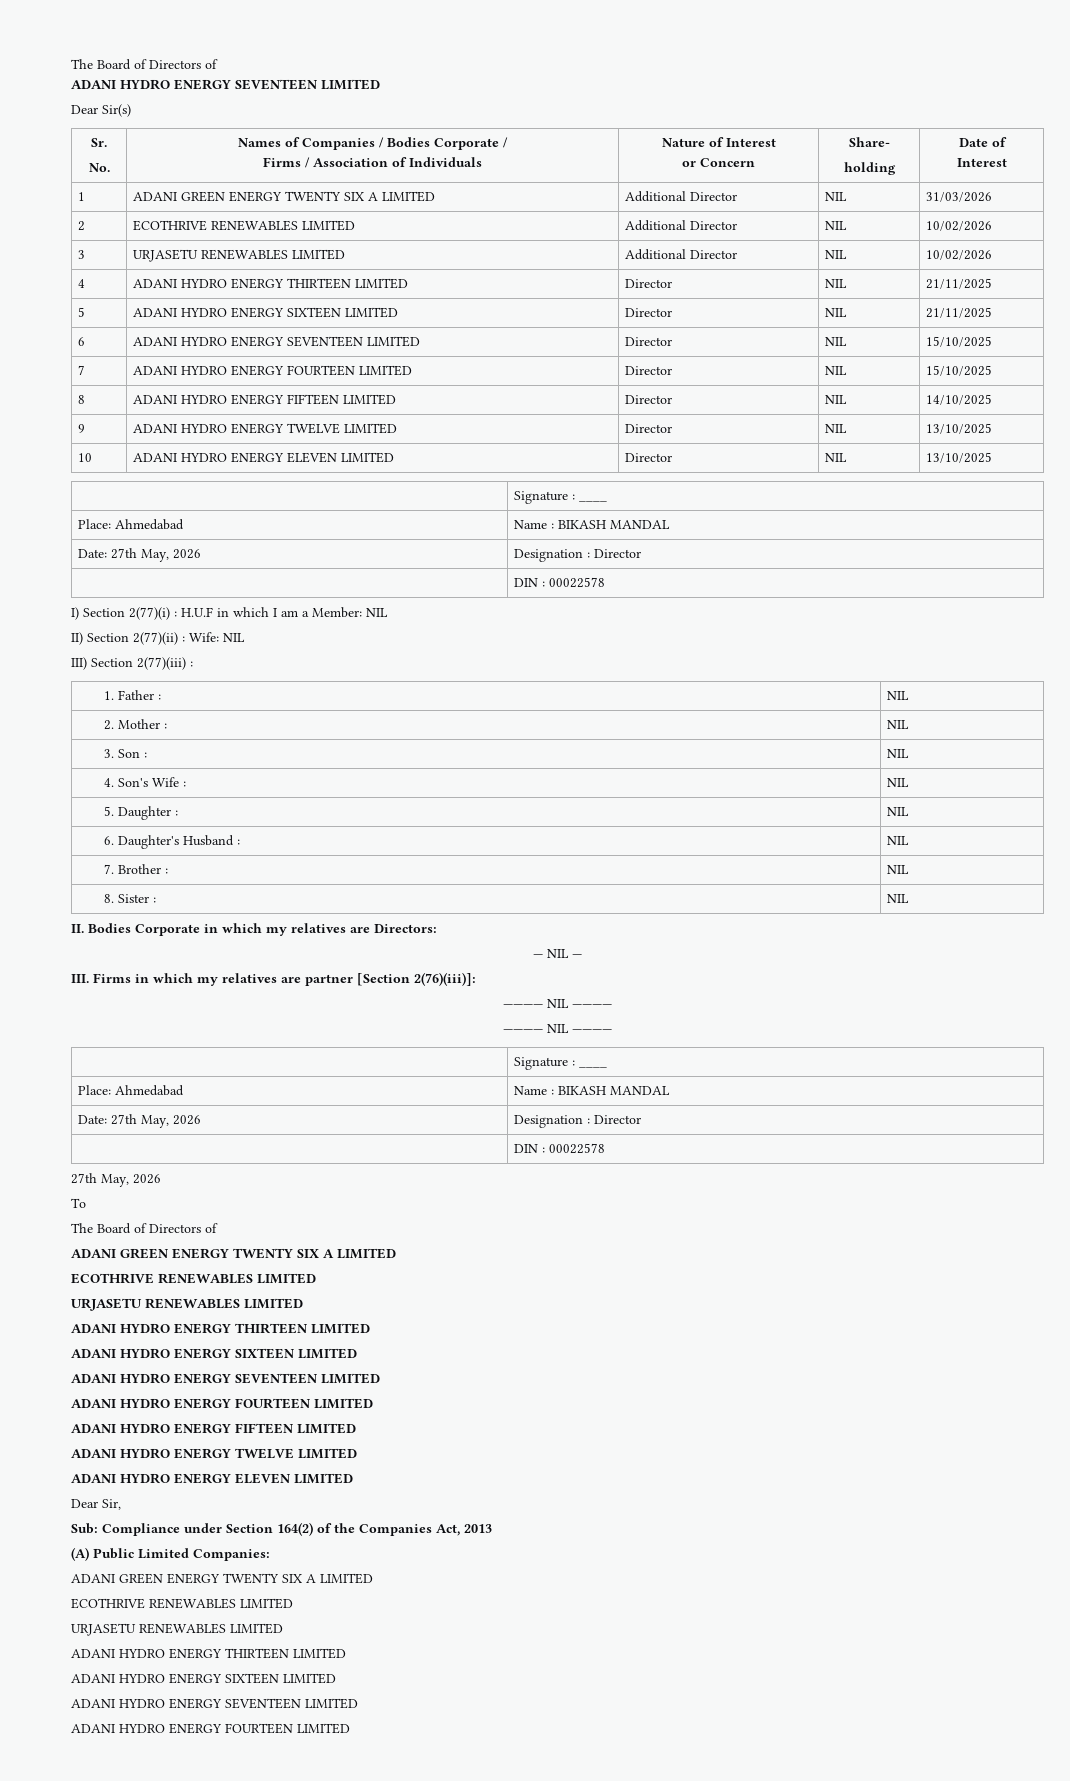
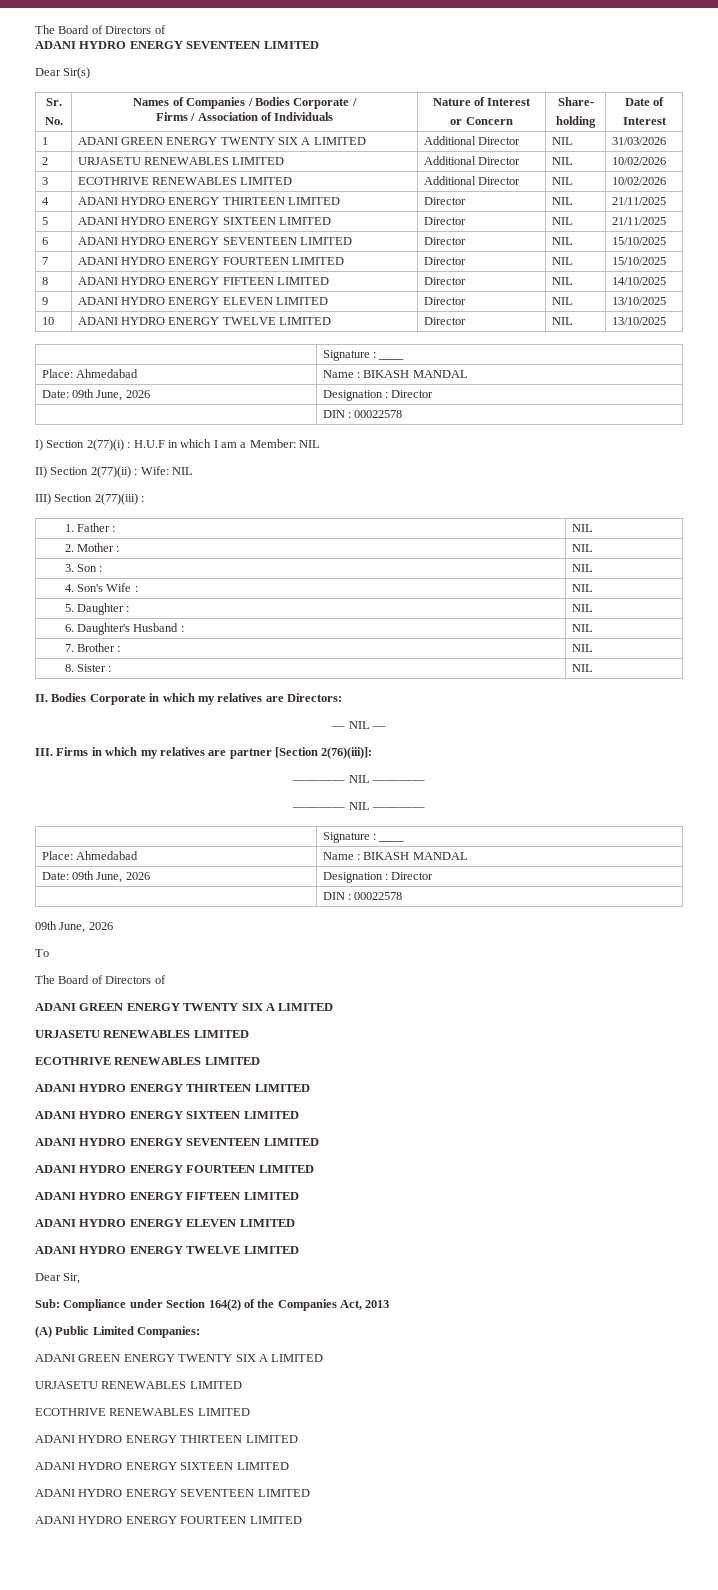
[133,220,208,231] ECOTHRIVE -> [77,157,141,165] URJASETU
[133,249,199,262] URJASETU -> [77,177,149,185] ECOTHRIVE
[287,423,341,434] TWELVE -> [222,297,273,305] ELEVEN
[287,452,338,463] ELEVEN -> [222,317,276,325] TWELVE
[111,548,170,562] 27th May, -> [71,389,123,401] 09th June,
[111,1114,202,1128] [514,1115,642,1128] [514,1143,606,1154] [71,1173,129,1187] 27th May, 2026 | Designation : Director // | DIN : 00022578 // 27th May, -> [71,871,150,883] [322,872,434,883] [322,892,403,900] [35,921,86,933] 09th June, 2026 | Designation : Director // | DIN : 00022578 // 09th June,
[71,1273,316,1284] [71,1298,142,1311] ECOTHRIVE RENEWABLES LIMITED // URJASETU -> [35,1030,249,1038] [35,1057,111,1065] URJASETU RENEWABLES LIMITED // ECOTHRIVE
[235,1448,357,1459] [71,1473,291,1484] TWELVE LIMITED // ADANI HYDRO ENERGY ELEVEN -> [186,1219,295,1227] [35,1246,241,1254] ELEVEN LIMITED // ADANI HYDRO ENERGY TWELVE
[71,1598,293,1609] [71,1623,136,1636] ECOTHRIVE RENEWABLES LIMITED // URJASETU -> [35,1381,242,1389] [35,1408,106,1416] URJASETU RENEWABLES LIMITED // ECOTHRIVE

